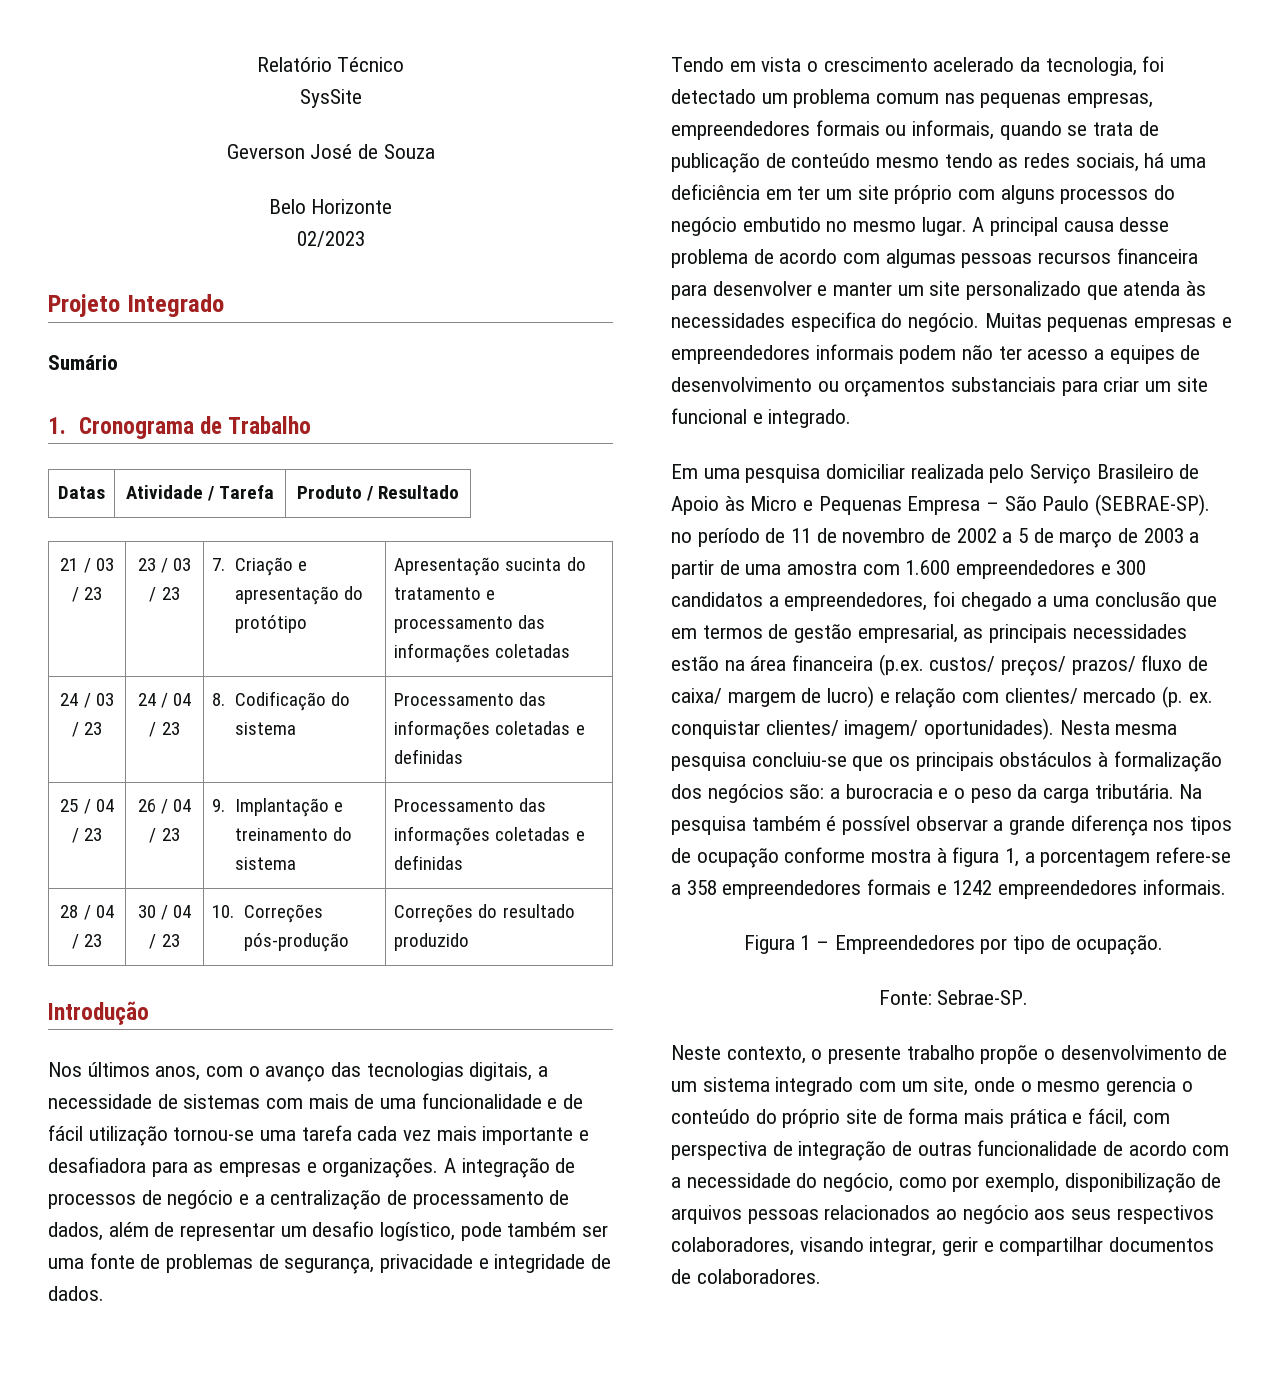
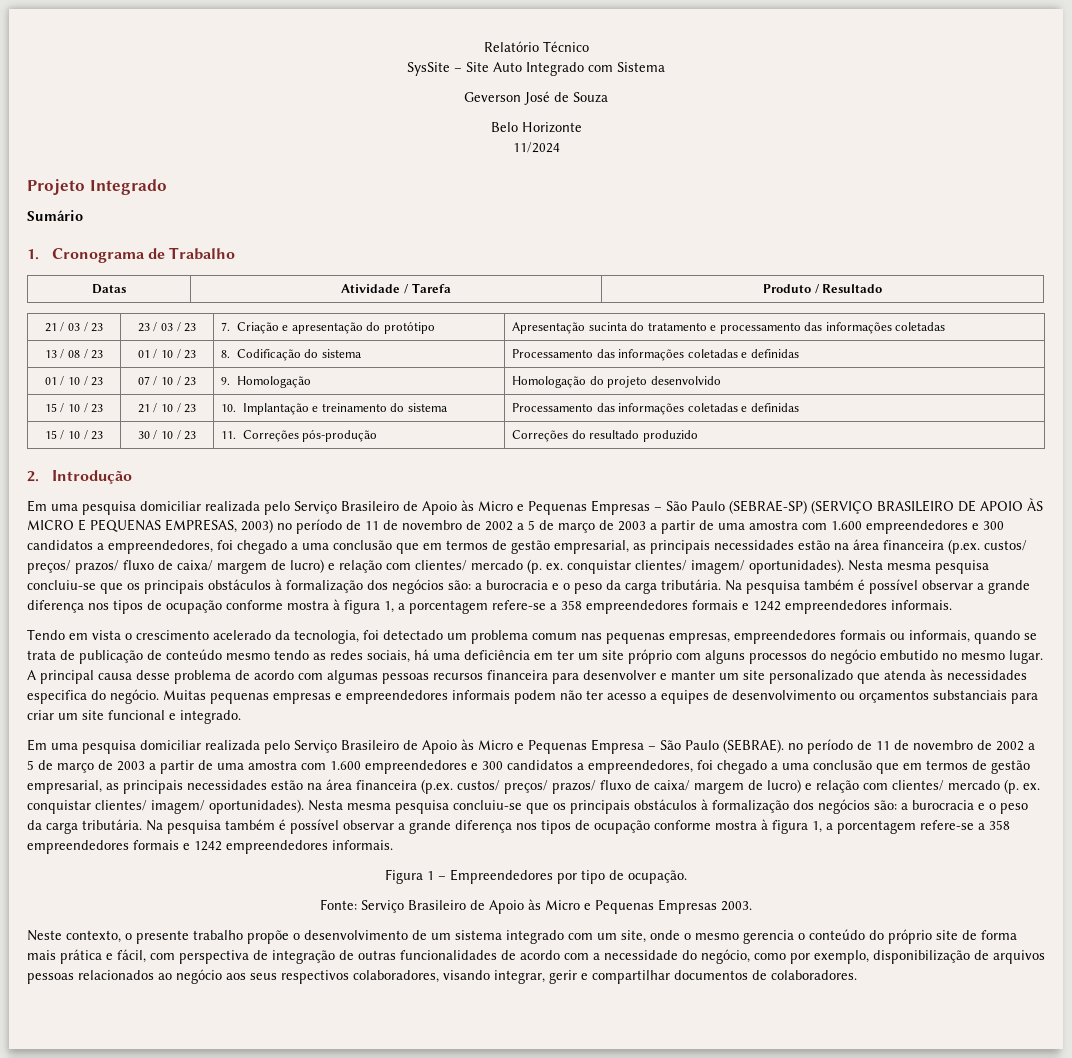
(362, 98) none -> [454,62,665,76] – Site Auto Integrado com Sistema
[296,231,365,247] 02/2023 -> [512,142,560,153] 11/2024
[60,693,114,708] [71,722,103,737] [137,693,192,708] 24 / 03 / 23 | 24 / 04 -> [44,349,104,359] [137,349,173,359] 13 / 08 / 23 | 01 / 10
[60,799,114,814] [71,828,103,843] [137,799,192,814] [149,828,180,843] [212,799,226,812] 25 / 04 / 23 | 26 / 04 / 23 | 9. -> [44,376,104,386] [137,376,197,386] [221,376,311,388] [512,376,721,388] [44,403,104,413] [137,403,197,413] [221,404,237,412] 01 / 10 / 23 | 07 / 10 / 23 | 9. Homologação | Homologação do projeto desenvolvido // 15 / 10 / 23 | 21 / 10 / 23 | 10.
[60,905,114,920] 28 / 04 -> [44,430,80,440] 15 / 10
[173,905,192,918] [149,934,180,949] [212,905,235,918] 04 / 23 | 10. -> [161,430,197,440] [221,431,237,439] 10 / 23 | 11.
(470, 942) none -> [27,471,39,482] 2.
[48,1062,549,1082] [48,1093,584,1109] [48,1125,590,1146] [48,1157,576,1178] [48,1190,570,1210] [48,1221,609,1241] [48,1253,612,1274] [48,1286,104,1301] Nos últimos anos, com o avanço das tecnologias digitais, a necessidade de sistemas com mais de uma funcionalidade e de fácil utilização tornou-se uma tarefa cada vez mais importante e desafiadora para as empresas e organizações. A integração de processos de negócio e a centralização de processamento de dados, além de representar um desafio logístico, pode também ser uma fonte de problemas de segurança, privacidade e integridade de dados. -> [27,498,1043,515] [27,519,1004,534] [27,539,1027,554] [27,559,989,574] [27,579,1030,594] [27,599,952,614] Em uma pesquisa domiciliar realizada pelo Serviço Brasileiro de Apoio às Micro e Pequenas Empresas – São Paulo (SEBRAE-SP) (SERVIÇO BRASILEIRO DE APOIO ÀS MICRO E PEQUENAS EMPRESAS, 2003) no período de 11 de novembro de 2002 a 5 de março de 2003 a partir de uma amostra com 1.600 empreendedores e 300 candidatos a empreendedores, foi chegado a uma conclusão que em termos de gestão empresarial, as principais necessidades estão na área financeira (p.ex. custos/ preços/ prazos/ fluxo de caixa/ margem de lucro) e relação com clientes/ mercado (p. ex. conquistar clientes/ imagem/ oportunidades). Nesta mesma pesquisa concluiu-se que os principais obstáculos à formalização dos negócios são: a burocracia e o peso da carga tributária. Na pesquisa também é possível observar a grande diferença nos tipos de ocupação conforme mostra à figura 1, a porcentagem refere-se a 358 empreendedores formais e 1242 empreendedores informais.
[1095,494,1211,516] (SEBRAE-SP). -> [723,739,784,753] (SEBRAE).
[937,990,1029,1005] Sebrae-SP. -> [361,899,752,914] Serviço Brasileiro de Apoio às Micro e Pequenas Empresas 2003.
[977,1140,1098,1156] funcionalidade -> [400,950,497,960] funcionalidades

